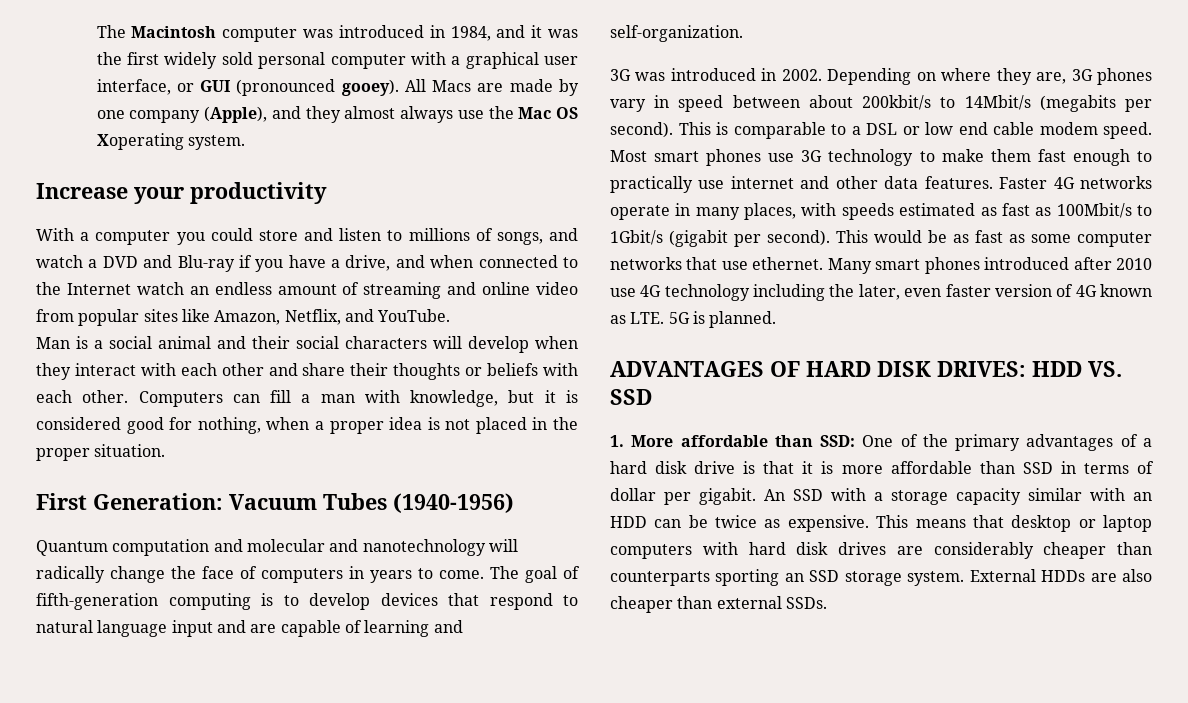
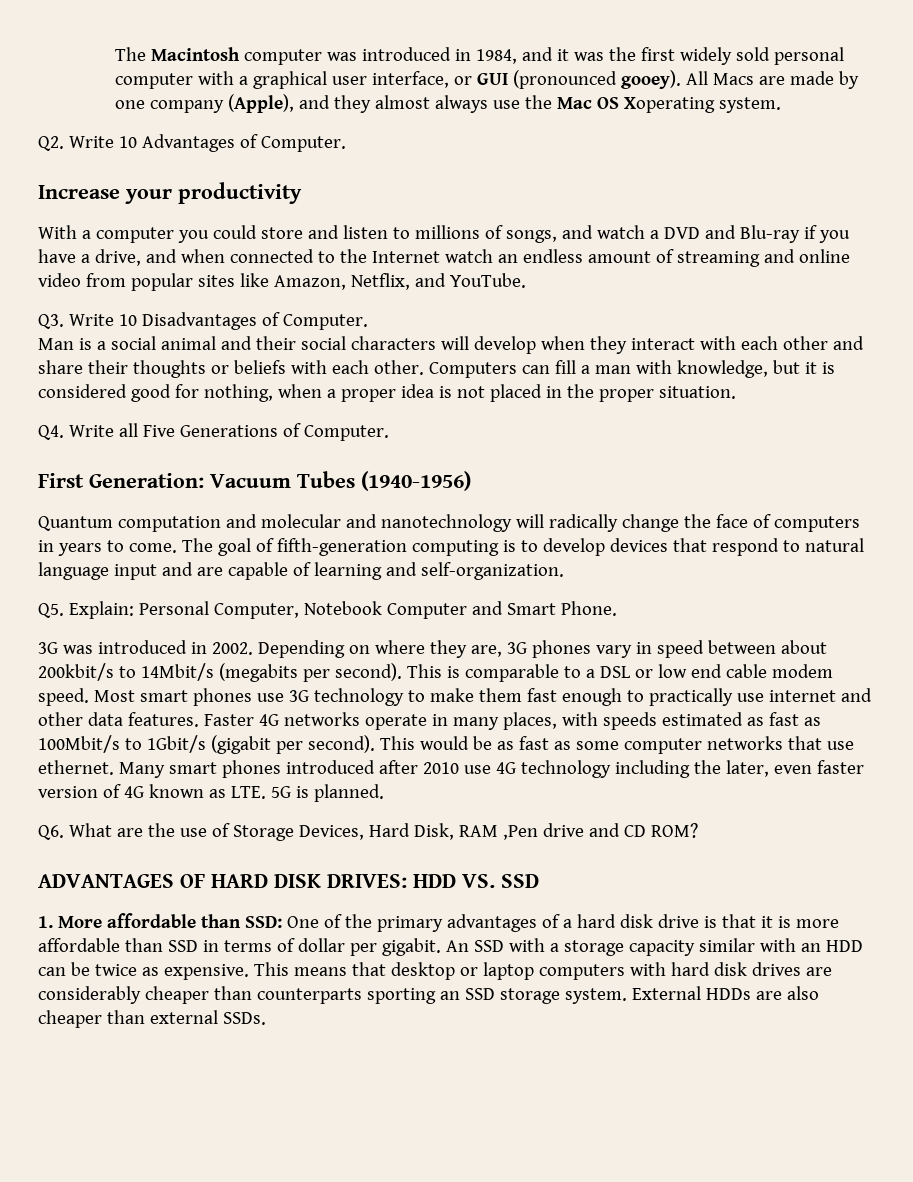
(245, 142) none -> [38,134,346,152] // Q2. Write 10 Advantages of Computer.
(451, 315) none -> [38,312,368,330] // Q3. Write 10 Disadvantages of Computer.
(166, 450) none -> [38,423,389,441] // Q4. Write all Five Generations of Computer.
(743, 33) none -> [38,601,617,619] // Q5. Explain: Personal Computer, Notebook Computer and Smart Phone.
(777, 319) none -> [38,823,698,841] // Q6. What are the use of Storage Devices, Hard Disk, RAM ,Pen drive and CD ROM?

